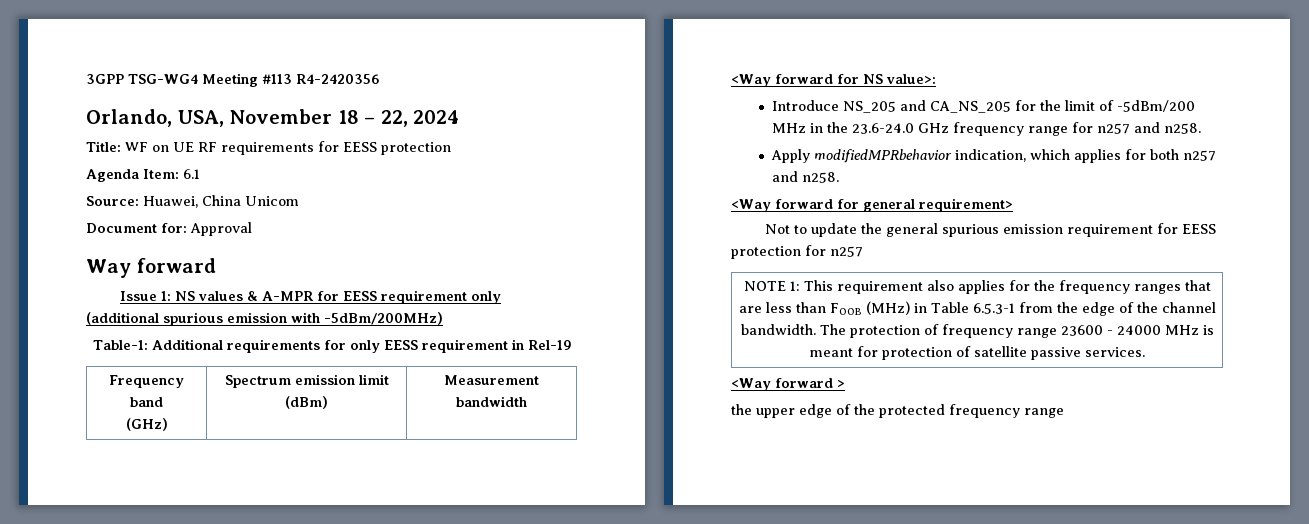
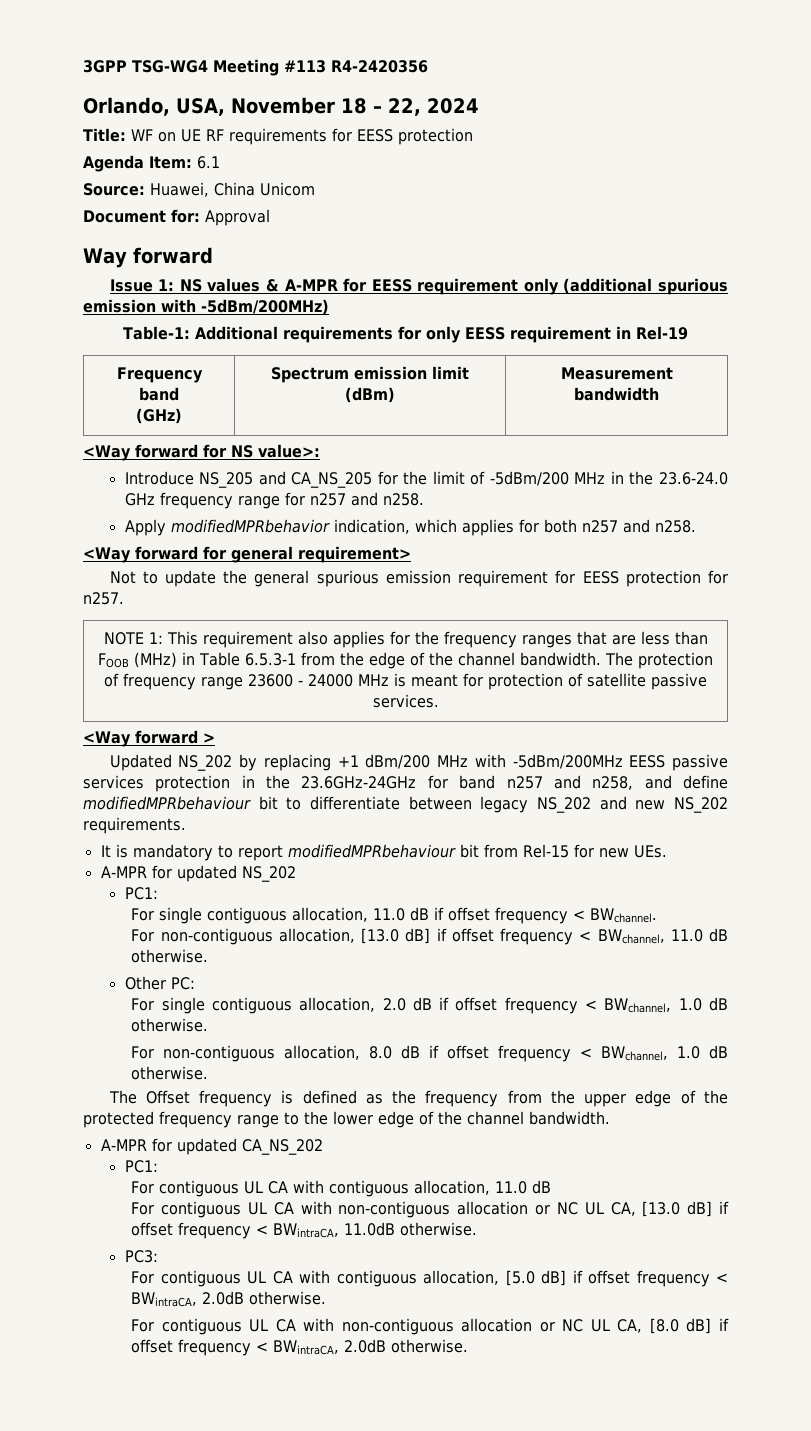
[830,246,863,257] n257 -> [83,592,124,605] n257.
(845, 384) none -> [109,754,728,771] [83,775,729,792] [83,796,728,813] [83,817,186,834] [100,844,667,861] [100,865,296,882] [124,887,158,900] [131,907,658,924] [131,928,728,945] [131,949,209,963] [124,976,195,990] [131,997,728,1014] [131,1018,209,1032] [131,1045,728,1062] [131,1066,209,1080] [108,1090,542,1107] Updated NS_202 by replacing +1 dBm/200 MHz with -5dBm/200MHz EESS passive services protection in the 23.6GHz-24GHz for band n257 and n258, and define modifiedMPRbehaviour bit to differentiate between legacy NS_202 and new NS_202 requirements. // It is mandatory to report modifiedMPRbehaviour bit from Rel-15 for new UEs. // A-MPR for updated NS_202 // PC1: // For single contiguous allocation, 11.0 dB if offset frequency < BWchannel. // For non-contiguous allocation, [13.0 dB] if offset frequency < BWchannel, 11.0 dB otherwise. // Other PC: // For single contiguous allocation, 2.0 dB if offset frequency < BWchannel, 1.0 dB otherwise. // For non-contiguous allocation, 8.0 dB if offset frequency < BWchannel, 1.0 dB otherwise. // The Offset frequency is defined as the frequency from
(1064, 413) none -> [284,1111,610,1128] [100,1138,323,1155] [124,1160,158,1173] [131,1180,552,1197] [131,1201,729,1218] [131,1222,478,1239] [124,1250,158,1263] [131,1270,728,1287] [131,1291,327,1307] [131,1318,729,1335] [131,1339,469,1356] to the lower edge of the channel bandwidth. // A-MPR for updated CA_NS_202 // PC1: // For contiguous UL CA with contiguous allocation, 11.0 dB // For contiguous UL CA with non-contiguous allocation or NC UL CA, [13.0 dB] if offset frequency < BWintraCA, 11.0dB otherwise. // PC3: // For contiguous UL CA with contiguous allocation, [5.0 dB] if offset frequency < BWintraCA, 2.0dB otherwise. // For contiguous UL CA with non-contiguous allocation or NC UL CA, [8.0 dB] if offset frequency < BWintraCA, 2.0dB otherwise.

